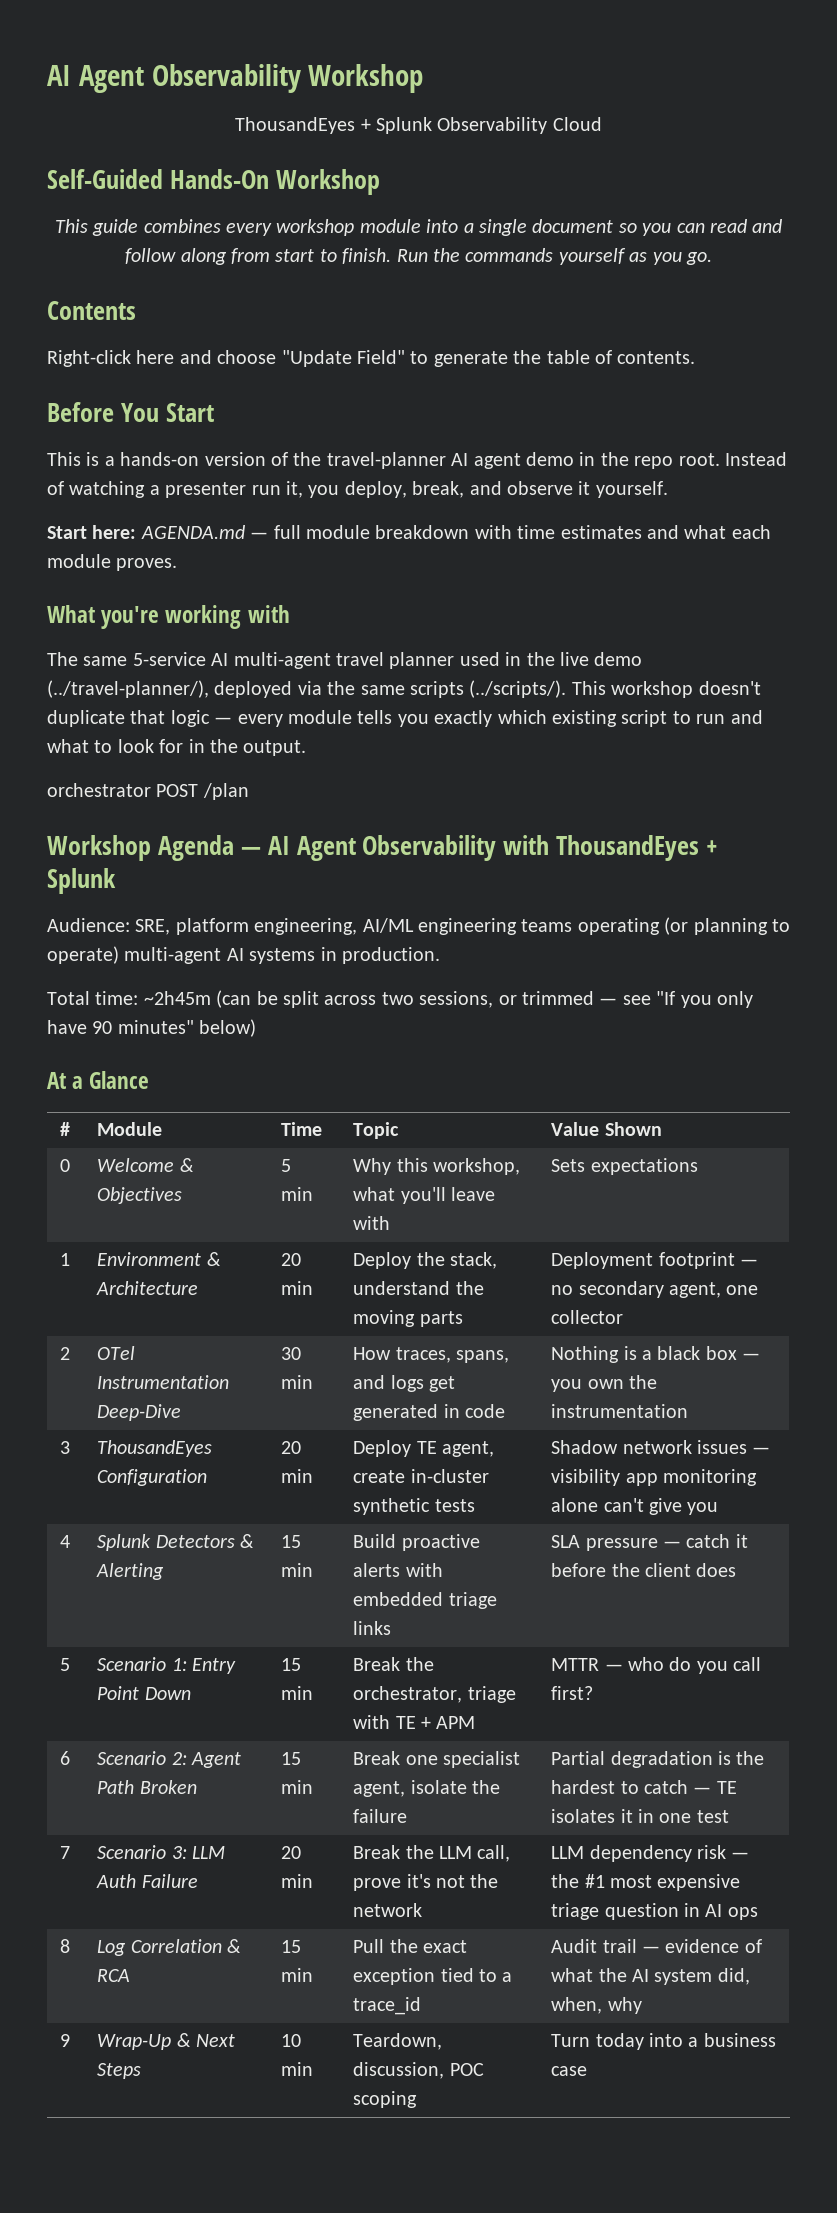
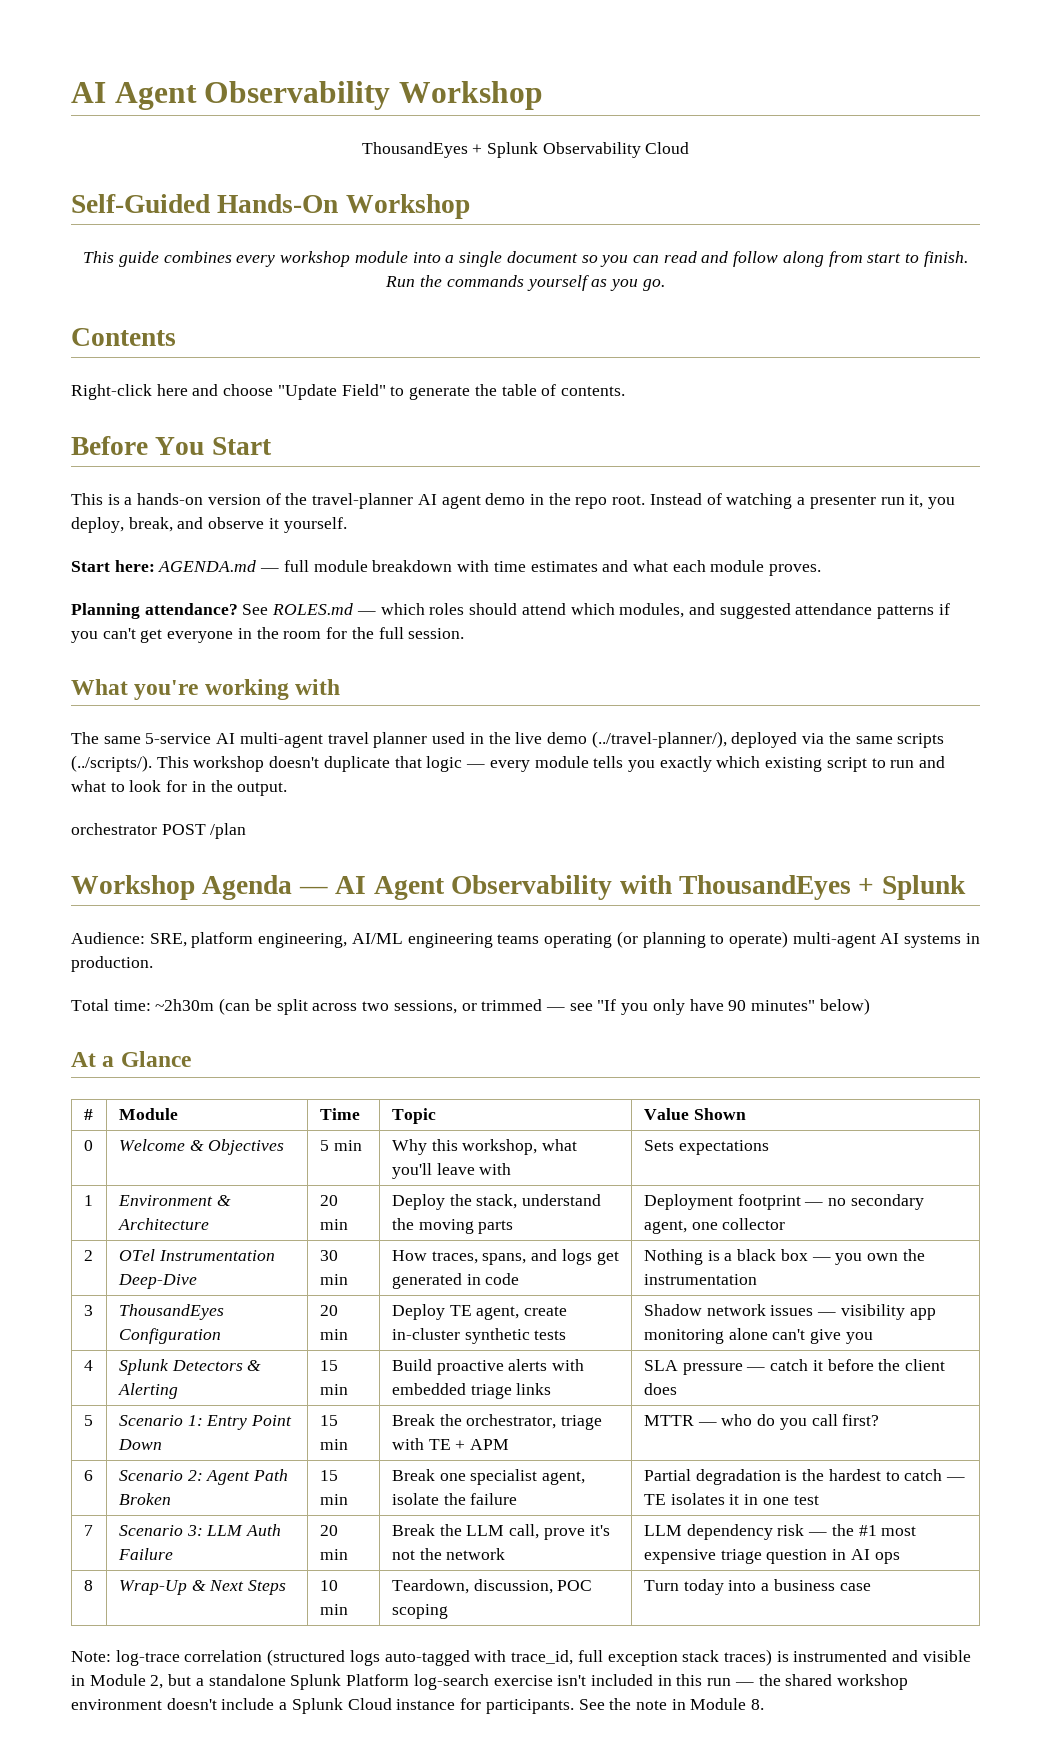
(178, 564) none -> [71,603,950,619] [71,627,465,643] // Planning attendance? See ROLES.md — which roles should attend which modules, and suggested attendance patterns if you can't get everyone in the room for the full session.
[143,991,211,1005] ~2h45m -> [155,999,215,1011] ~2h30m
[97,1939,242,1956] [97,1969,131,1982] [281,1940,302,1953] [281,1968,314,1982] [353,1939,468,1953] [353,1968,513,1985] [353,1997,422,2015] [551,1939,762,1953] [551,1968,750,1985] [551,1997,642,2014] [60,2034,71,2047] | Log Correlation & RCA | 15 min | Pull the exact exception tied to a trace_id | Audit trail — evidence of what the AI system did, when, why // 9 -> (93, 1585) none
(588, 2071) none -> [71,1649,971,1666] [71,1674,909,1690] [71,1698,765,1714] // Note: log-trace correlation (structured logs auto-tagged with trace_id, full exception stack traces) is instrumented and visible in Module 2, but a standalone Splunk Platform log-search exercise isn't included in this run — the shared workshop environment doesn't include a Splunk Cloud instance for participants. See the note in Module 8.

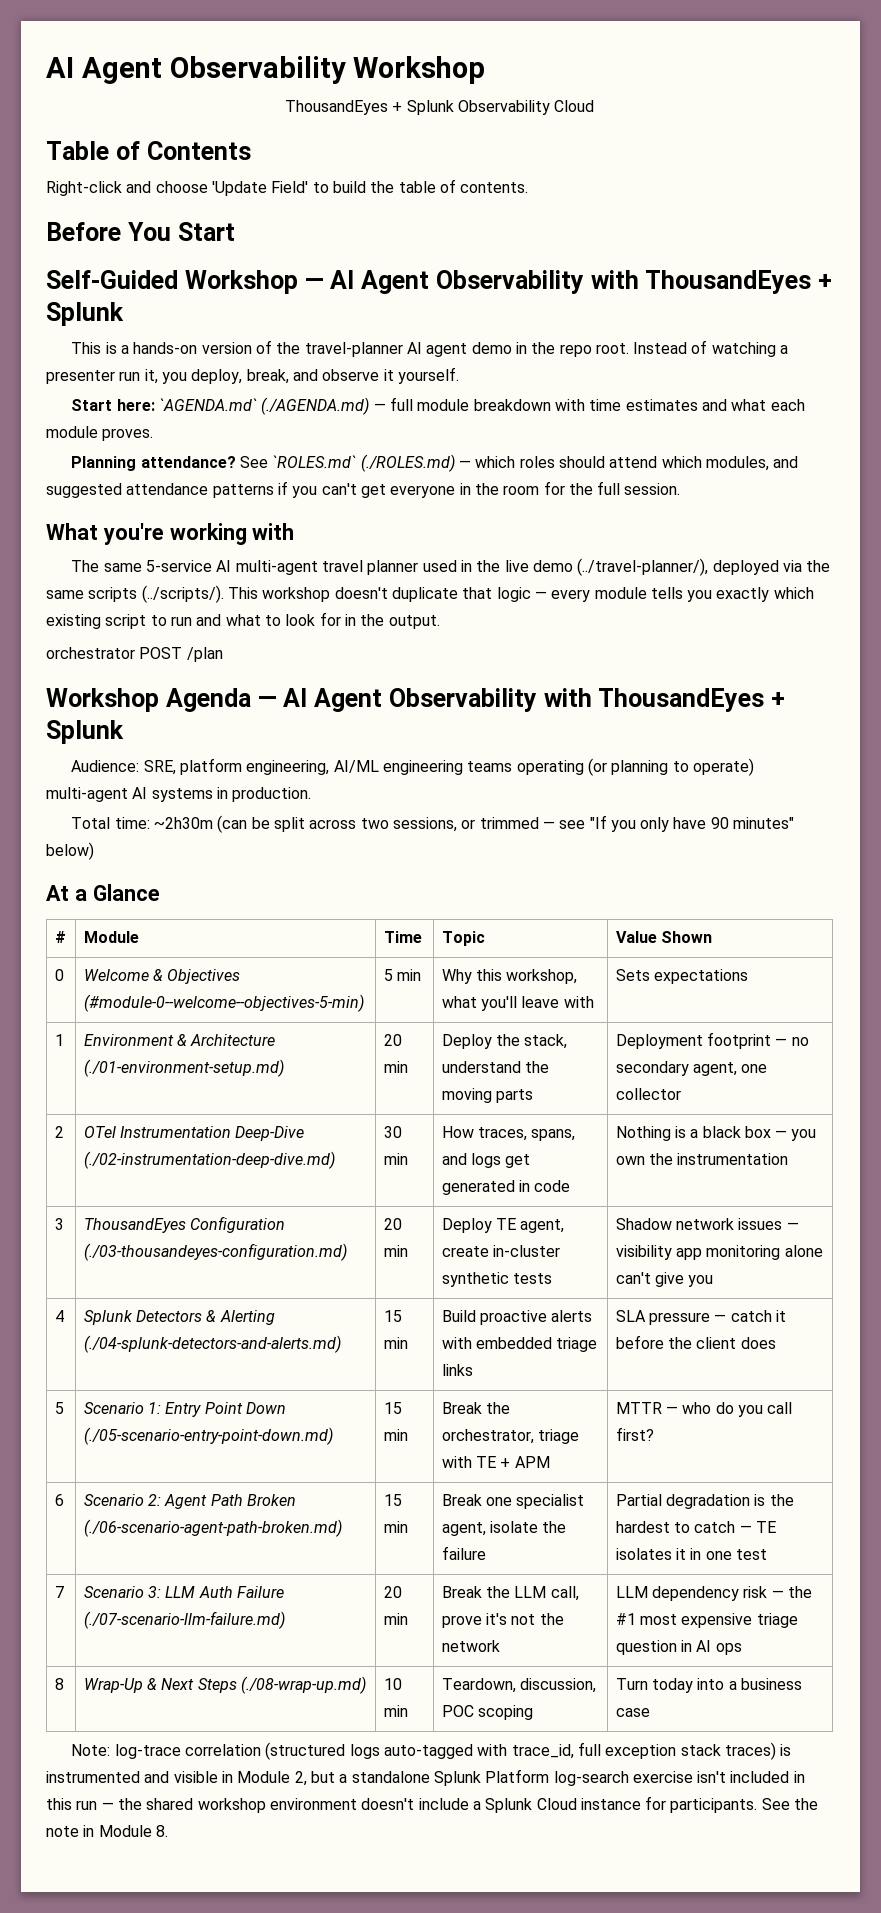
[71,194,470,219] [83,251,968,267] [385,275,665,291] Self-Guided Hands-On Workshop // This guide combines every workshop module into a single document so you can read and follow along from start to finish. Run the commands yourself as you go. // -> [46,141,140,160] Table of
[156,384,188,396] here -> (122, 188) none
[277,384,471,400] "Update Field" to generate -> [211,181,366,196] 'Update Field' to build
(272, 446) none -> [46,270,832,294] [46,302,124,326] // Self-Guided Workshop — AI Agent Observability with ThousandEyes + Splunk
[158,560,257,572] AGENDA.md -> [159,397,370,415] `AGENDA.md` (./AGENDA.md)
[272,603,354,615] ROLES.md -> [272,454,455,472] `ROLES.md` (./ROLES.md)
(285, 1147) none -> [83,994,364,1012] (#module-0--welcome--objectives-5-min)
(209, 1224) none -> [83,1059,284,1077] (./01-environment-setup.md)
(197, 1281) none -> [83,1151,335,1169] (./02-instrumentation-deep-dive.md)
(221, 1336) none -> [83,1243,347,1261] (./03-thousandeyes-configuration.md)
(178, 1391) none -> [83,1335,341,1353] (./04-splunk-detectors-and-alerts.md)
(162, 1444) none -> [83,1427,333,1445] (./05-scenario-entry-point-down.md)
(171, 1499) none -> [83,1519,342,1537] (./06-scenario-agent-path-broken.md)
(173, 1554) none -> [83,1611,285,1629] (./07-scenario-llm-failure.md)
(287, 1587) none -> [240,1676,366,1694] (./08-wrap-up.md)

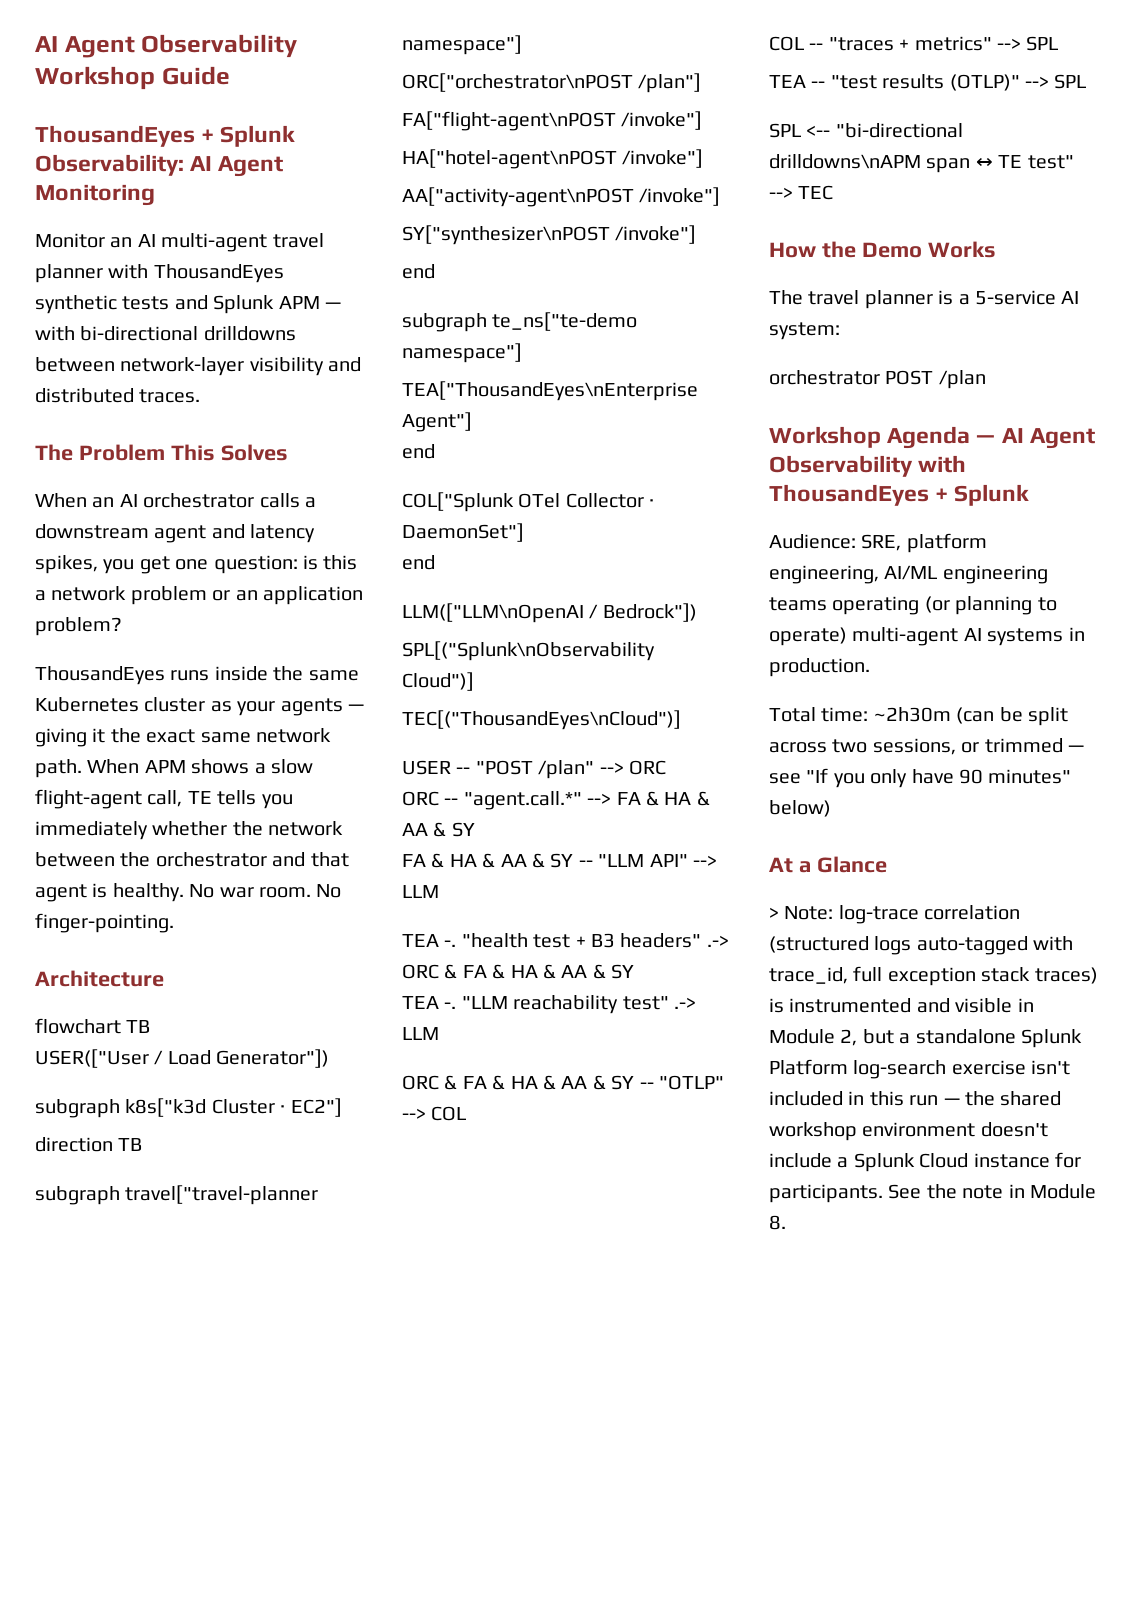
[284,100,595,115] [46,141,251,160] [46,179,529,196] [46,222,235,241] [46,270,832,294] [46,302,124,326] [71,340,789,357] [46,367,459,384] [71,397,805,415] [46,426,154,441] [71,454,799,472] [46,481,681,498] [46,523,295,545] [71,558,831,576] [46,585,814,603] [46,612,440,629] // ThousandEyes + Splunk Observability Cloud // Table of Contents // Right-click and choose 'Update Field' to build the table of contents. // Before You Start // Self-Guided Workshop — AI Agent Observability with ThousandEyes + Splunk // This is a hands-on version of the travel-planner AI agent demo in the repo root. Instead of watching a presenter run it, you deploy, break, and observe it yourself. // Start here: `AGENDA.md` (./AGENDA.md) — full module breakdown with time estimates and what each module proves. // Planning attendance? See `ROLES.md` (./ROLES.md) — which roles should attend which modules, and suggested attendance patterns if you can't get everyone in the room for the full session. // What you're working with // The same 5-service AI multi-agent travel planner used in the live demo (../travel-planner/), deployed via the same scripts (../scripts/). This workshop doesn't duplicate that logic — every module tells you exactly which existing script to run and what to look for in the output. -> [161,66,230,85] [35,125,296,147] [35,154,284,177] [35,184,155,206] [35,233,324,252] [35,264,284,283] [35,295,341,314] [35,326,296,341] [35,357,362,376] [35,388,201,403] [35,444,288,461] [35,493,316,508] [35,524,316,543] [35,555,358,574] [35,586,363,605] [35,617,122,636] [35,666,359,685] [35,697,364,716] [35,728,331,747] [35,759,313,778] [35,789,293,809] [35,821,344,840] [35,852,349,867] [35,883,342,902] [35,913,174,933] [35,970,164,987] [35,1018,151,1034] [35,1049,330,1068] [35,1098,342,1118] [35,1137,143,1152] [35,1185,319,1205] [402,35,522,55] [402,73,702,93] [402,111,703,131] [402,149,704,169] [402,187,721,207] [402,225,697,245] [402,264,435,279] [402,312,638,332] [402,343,522,363] [402,381,698,401] [402,412,472,432] [402,444,435,459] [402,492,655,512] [402,523,524,542] [402,555,435,570] [402,603,697,623] [402,641,655,661] [402,672,474,691] [402,710,681,730] [402,760,666,779] [402,791,710,810] [402,822,475,837] [402,853,717,868] [402,885,439,898] [402,933,729,948] [402,964,635,979] [402,995,696,1014] [402,1027,439,1040] [402,1075,724,1090] [402,1106,467,1121] [769,36,1059,51] [769,74,1087,91] [769,123,963,138] [769,154,1074,173] [769,185,834,200] [769,241,996,258] [769,290,1080,309] [769,322,840,340] Guide // ThousandEyes + Splunk Observability: AI Agent Monitoring // Monitor an AI multi-agent travel planner with ThousandEyes synthetic tests and Splunk APM — with bi-directional drilldowns between network-layer visibility and distributed traces. // The Problem This Solves // When an AI orchestrator calls a downstream agent and latency spikes, you get one question: is this a network problem or an application problem? // ThousandEyes runs inside the same Kubernetes cluster as your agents — giving it the exact same network path. When APM shows a slow flight-agent call, TE tells you immediately whether the network between the orchestrator and that agent is healthy. No war room. No finger-pointing. // Architecture // flowchart TB // USER(["User / Load Generator"]) // subgraph k8s["k3d Cluster · EC2"] // direction TB // subgraph travel["travel-planner namespace"] // ORC["orchestrator\nPOST /plan"] // FA["flight-agent\nPOST /invoke"] // HA["hotel-agent\nPOST /invoke"] // AA["activity-agent\nPOST /invoke"] // SY["synthesizer\nPOST /invoke"] // end // subgraph te_ns["te-demo namespace"] // TEA["ThousandEyes\nEnterprise Agent"] // end // COL["Splunk OTel Collector · DaemonSet"] // end // LLM(["LLM\nOpenAI / Bedrock"]) // SPL[("Splunk\nObservability Cloud")] // TEC[("ThousandEyes\nCloud")] // USER -- "POST /plan" --> ORC // ORC -- "agent.call.*" --> FA & HA & AA & SY // FA & HA & AA & SY -- "LLM API" --> LLM // TEA -. "health test + B3 headers" .-> ORC & FA & HA & AA & SY // TEA -. "LLM reachability test" .-> LLM // ORC & FA & HA & AA & SY -- "OTLP" --> COL // COL -- "traces + metrics" --> SPL // TEA -- "test results (OTLP)" --> SPL // SPL <-- "bi-directional drilldowns\nAPM span ↔ TE test" --> TEC // How the Demo Works // The travel planner is a 5-service AI system:
[54,931,66,943] [83,931,139,943] [383,931,422,943] [441,931,485,946] [615,931,712,943] [54,969,64,981] [83,969,241,984] [83,994,364,1012] [383,969,421,981] [441,969,578,984] [441,996,594,1011] [615,969,748,984] [54,1034,64,1046] [83,1034,276,1046] [83,1059,284,1077] [383,1034,402,1046] [383,1061,408,1073] [441,1034,568,1049] [441,1061,549,1073] [441,1088,533,1103] [615,1032,809,1049] [615,1061,768,1076] [615,1088,681,1100] [54,1126,64,1138] [83,1126,305,1141] [83,1151,335,1169] [383,1126,402,1138] [383,1153,408,1165] [441,1126,576,1141] [441,1153,531,1168] [441,1180,571,1195] [615,1126,817,1141] [615,1153,789,1165] [54,1218,64,1230] [83,1216,285,1233] [83,1243,347,1261] [383,1218,402,1230] [383,1245,408,1257] [441,1218,565,1233] [441,1245,560,1257] [441,1272,552,1287] [615,1218,799,1230] [615,1245,823,1260] [615,1272,714,1287] [54,1310,64,1322] [83,1310,275,1325] [83,1335,341,1353] [383,1310,402,1322] [383,1337,408,1349] [441,1310,593,1325] [441,1337,598,1352] [441,1364,473,1376] [615,1310,786,1325] [615,1335,776,1349] [54,1402,64,1414] [83,1402,286,1417] [83,1427,333,1445] [383,1402,402,1414] [383,1429,408,1441] [441,1402,510,1414] [441,1429,579,1444] [441,1456,550,1468] [615,1402,793,1417] [615,1427,654,1441] [54,1494,64,1506] [83,1494,296,1509] [83,1519,342,1537] [383,1494,402,1506] [383,1521,408,1533] [441,1494,585,1509] [441,1521,567,1536] [441,1546,486,1560] [615,1494,794,1509] [615,1521,776,1533] [615,1548,767,1560] [54,1586,64,1598] [83,1586,284,1598] [83,1611,285,1629] [383,1586,402,1598] [383,1613,408,1625] [441,1586,579,1601] [441,1613,564,1628] [441,1640,500,1652] [615,1586,812,1601] [615,1613,798,1628] [615,1640,742,1655] [54,1678,64,1690] [83,1676,366,1694] [383,1678,402,1690] [383,1705,408,1717] [441,1678,596,1693] [441,1705,533,1720] [615,1678,802,1693] [615,1708,650,1717] // # | Module | Time | Topic | Value Shown // 0 | Welcome & Objectives (#module-0--welcome--objectives-5-min) | 5 min | Why this workshop, what you'll leave with | Sets expectations // 1 | Environment & Architecture (./01-environment-setup.md) | 20 min | Deploy the stack, understand the moving parts | Deployment footprint — no secondary agent, one collector // 2 | OTel Instrumentation Deep-Dive (./02-instrumentation-deep-dive.md) | 30 min | How traces, spans, and logs get generated in code | Nothing is a black box — you own the instrumentation // 3 | ThousandEyes Configuration (./03-thousandeyes-configuration.md) | 20 min | Deploy TE agent, create in-cluster synthetic tests | Shadow network issues — visibility app monitoring alone can't give you // 4 | Splunk Detectors & Alerting (./04-splunk-detectors-and-alerts.md) | 15 min | Build proactive alerts with embedded triage links | SLA pressure — catch it before the client does // 5 | Scenario 1: Entry Point Down (./05-scenario-entry-point-down.md) | 15 min | Break the orchestrator, triage with TE + APM | MTTR — who do you call first? // 6 | Scenario 2: Agent Path Broken (./06-scenario-agent-path-broken.md) | 15 min | Break one specialist agent, isolate the failure | Partial degradation is the hardest to catch — TE isolates it in one test // 7 | Scenario 3: LLM Auth Failure (./07-scenario-llm-failure.md) | 20 min | Break the LLM call, prove it's not the network | LLM dependency risk — the #1 most expensive triage question in AI ops // 8 | Wrap-Up & Next Steps (./08-wrap-up.md) | 10 min | Teardown, discussion, POC scoping | Turn today into a business case // -> [769,907,779,919] // >

